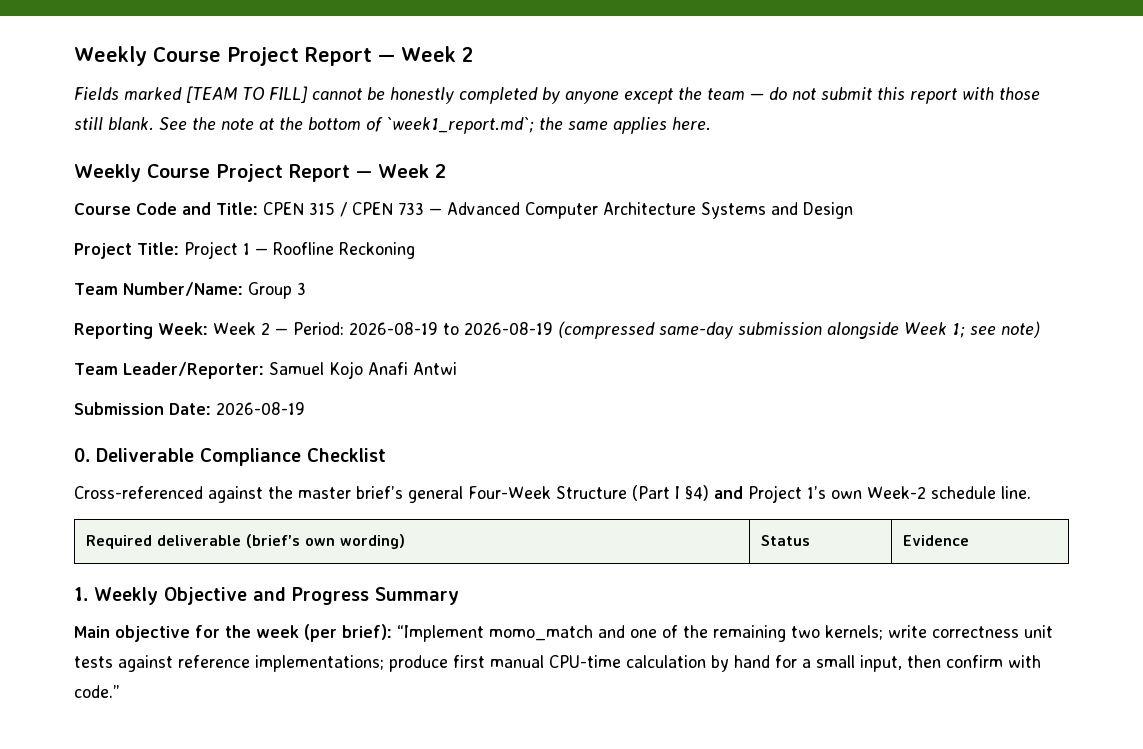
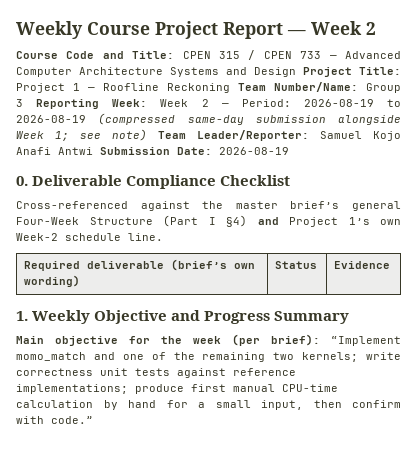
[74,46,473,66] [74,86,1040,104] [74,117,711,134] [74,164,446,182] Weekly Course Project Report — Week 2 // Fields marked [TEAM TO FILL] cannot be honestly completed by anyone except the team — do not submit this report with those still blank. See the note at the bottom of `week1_report.md`; the same applies here. // Weekly Course Project Report — Week 2 -> [16,21,376,39] Weekly Course Project Report — Week 2
(853, 210) // -> (296, 72) none
(415, 250) // -> (230, 88) none
(306, 288) // -> (23, 103) none
(1040, 329) // -> (147, 135) none
(457, 368) // -> (93, 151) none

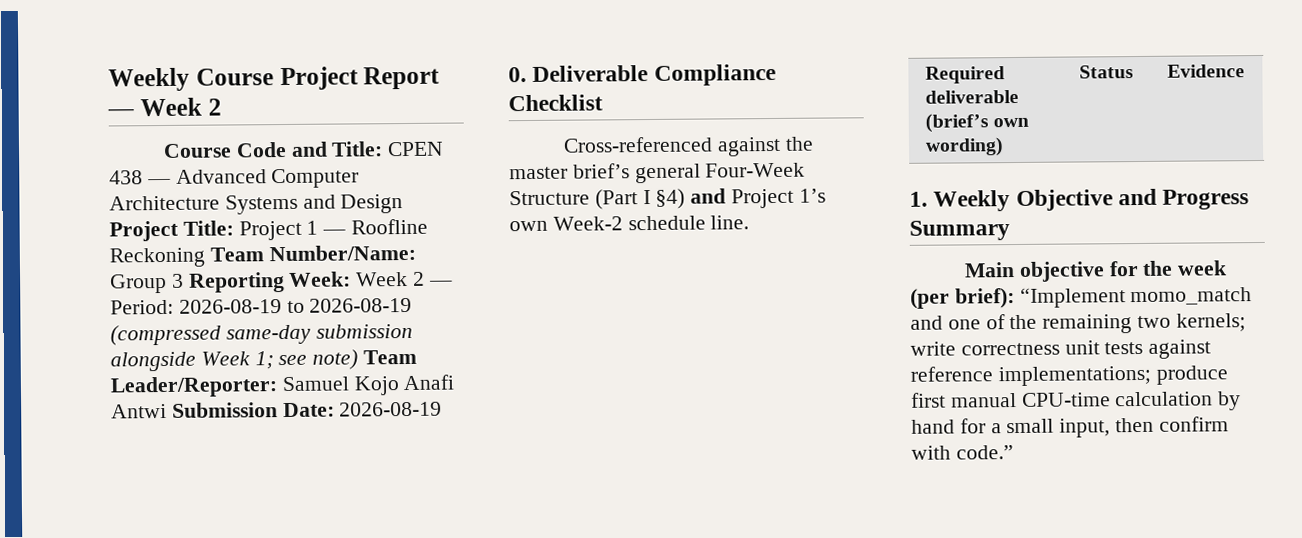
[219,50,322,60] 315 / CPEN 733 -> [109,170,143,185] 438

